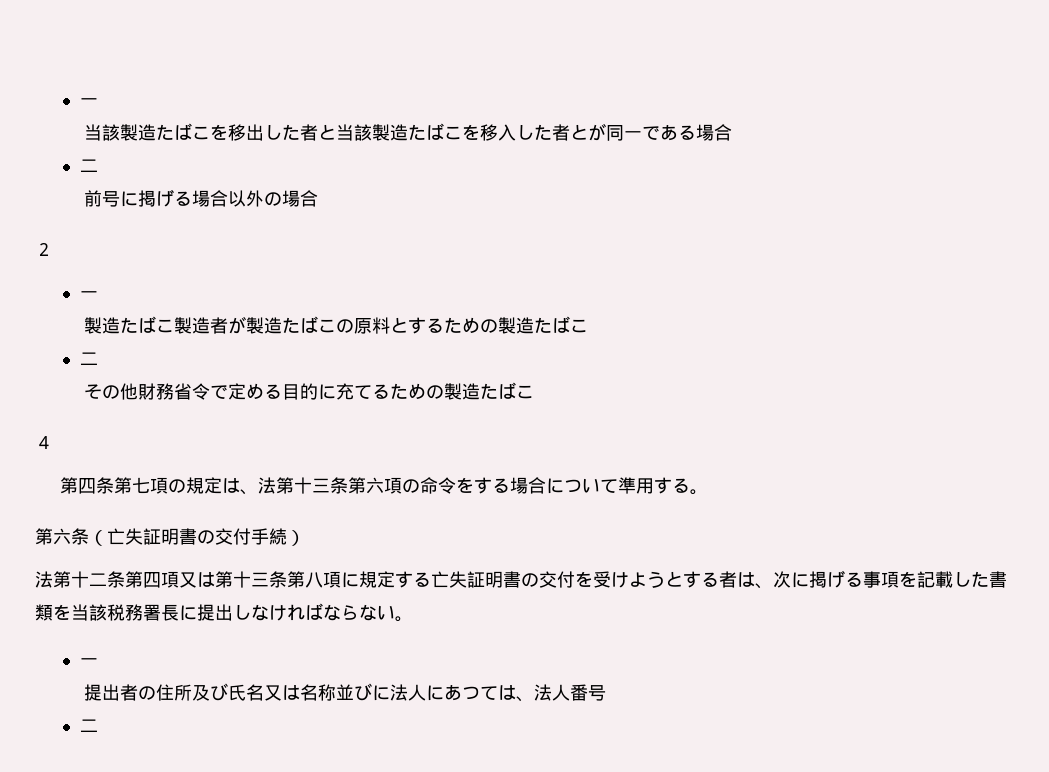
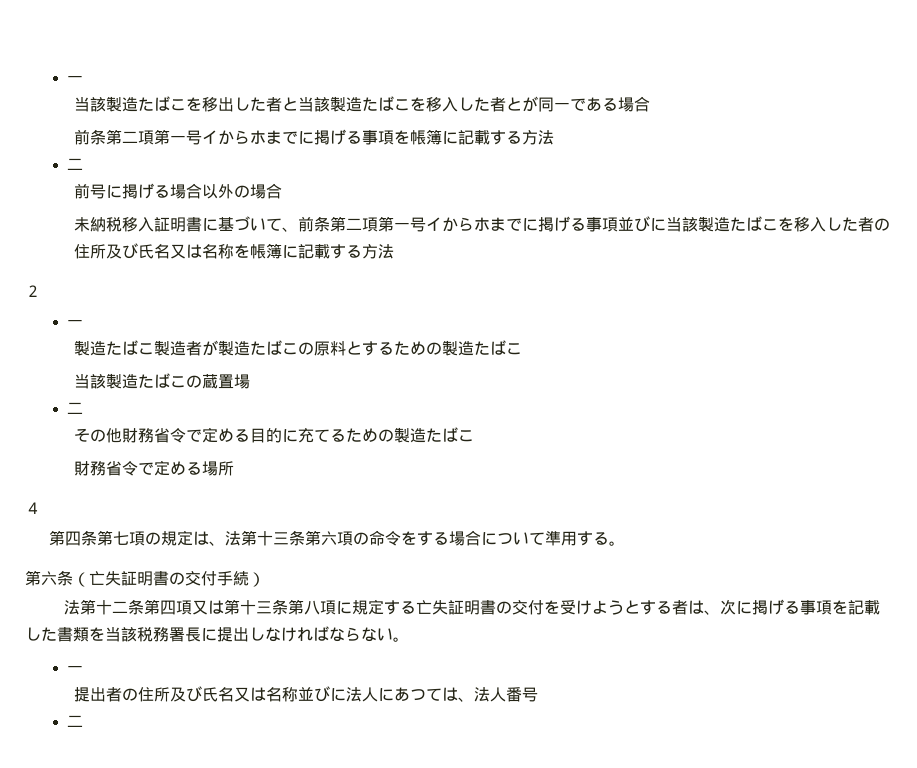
(733, 132) none -> [73,129,554,145] // 前条第二項第一号イからホまでに掲げる事項を帳簿に記載する方法
(319, 198) none -> [73,216,890,232] [73,243,394,259] // 未納税移入証明書に基づいて、前条第二項第一号イからホまでに掲げる事項並びに当該製造たばこを移入した者の住所及び氏名又は名称を帳簿に記載する方法
(589, 326) none -> [73,373,250,389] // 当該製造たばこの蔵置場
(535, 392) none -> [73,460,234,476] // 財務省令で定める場所

